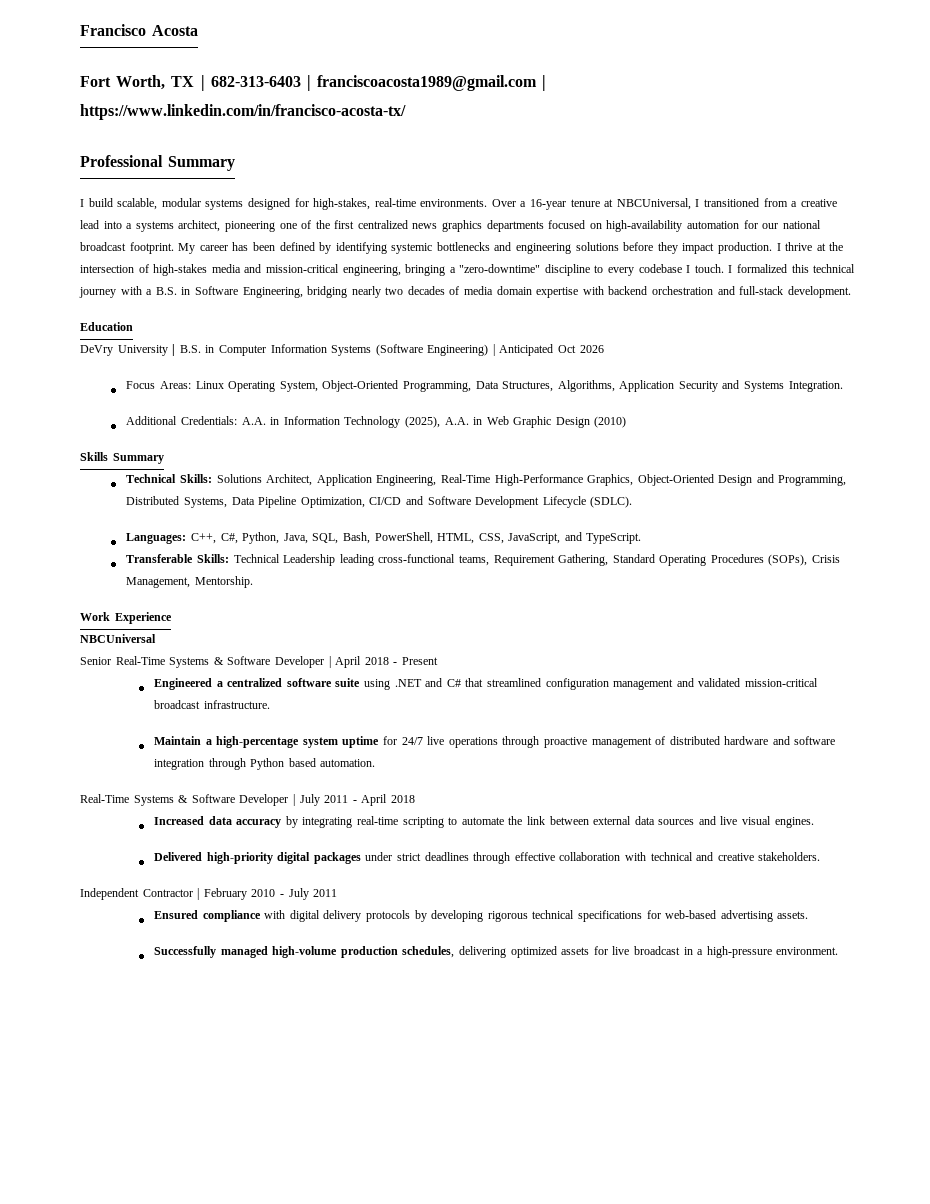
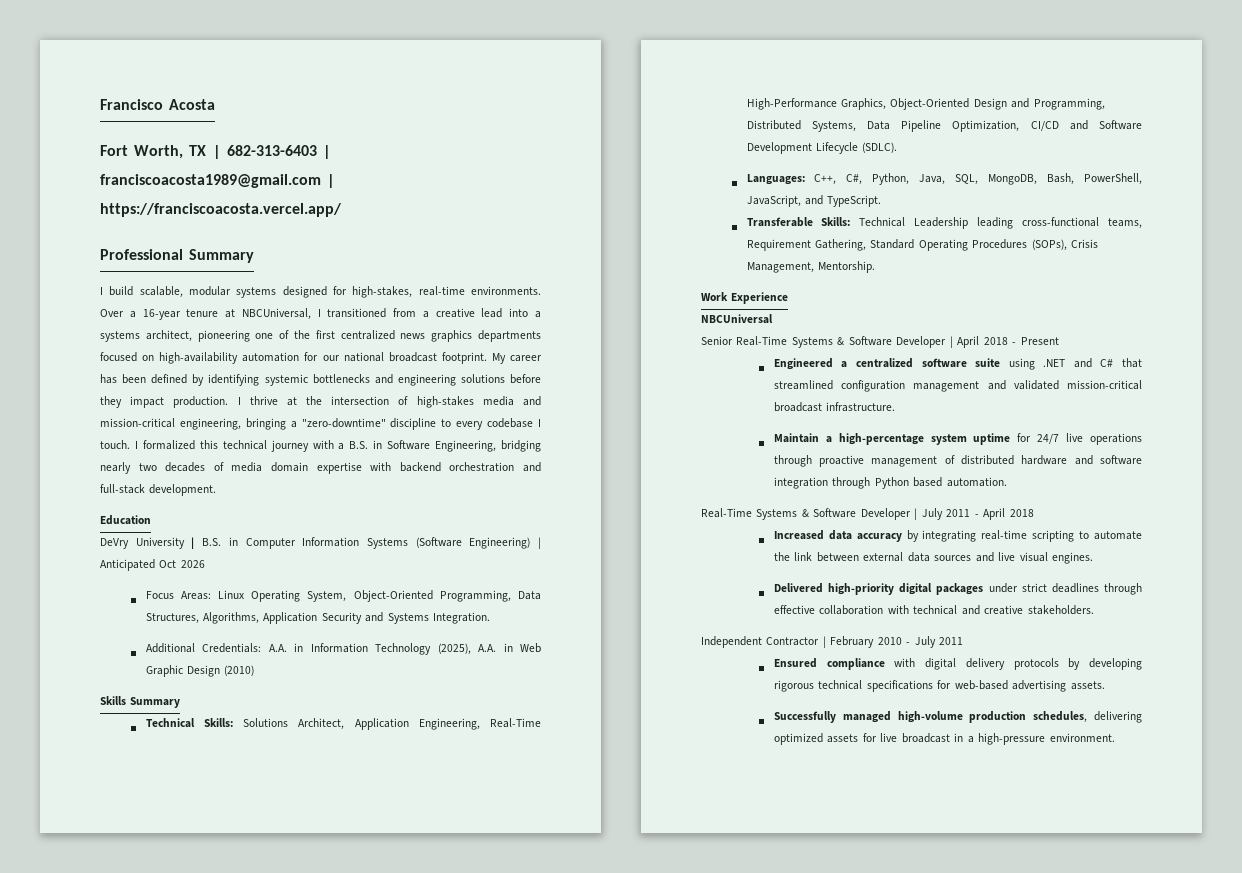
[80,104,406,120] https://www.linkedin.com/in/francisco-acosta-tx/ -> [100,203,342,217] https://franciscoacosta.vercel.app/
(339, 538) none -> [988,174,1038,185] MongoDB,
[437,533,504,544] HTML, CSS, -> (1142, 178) none

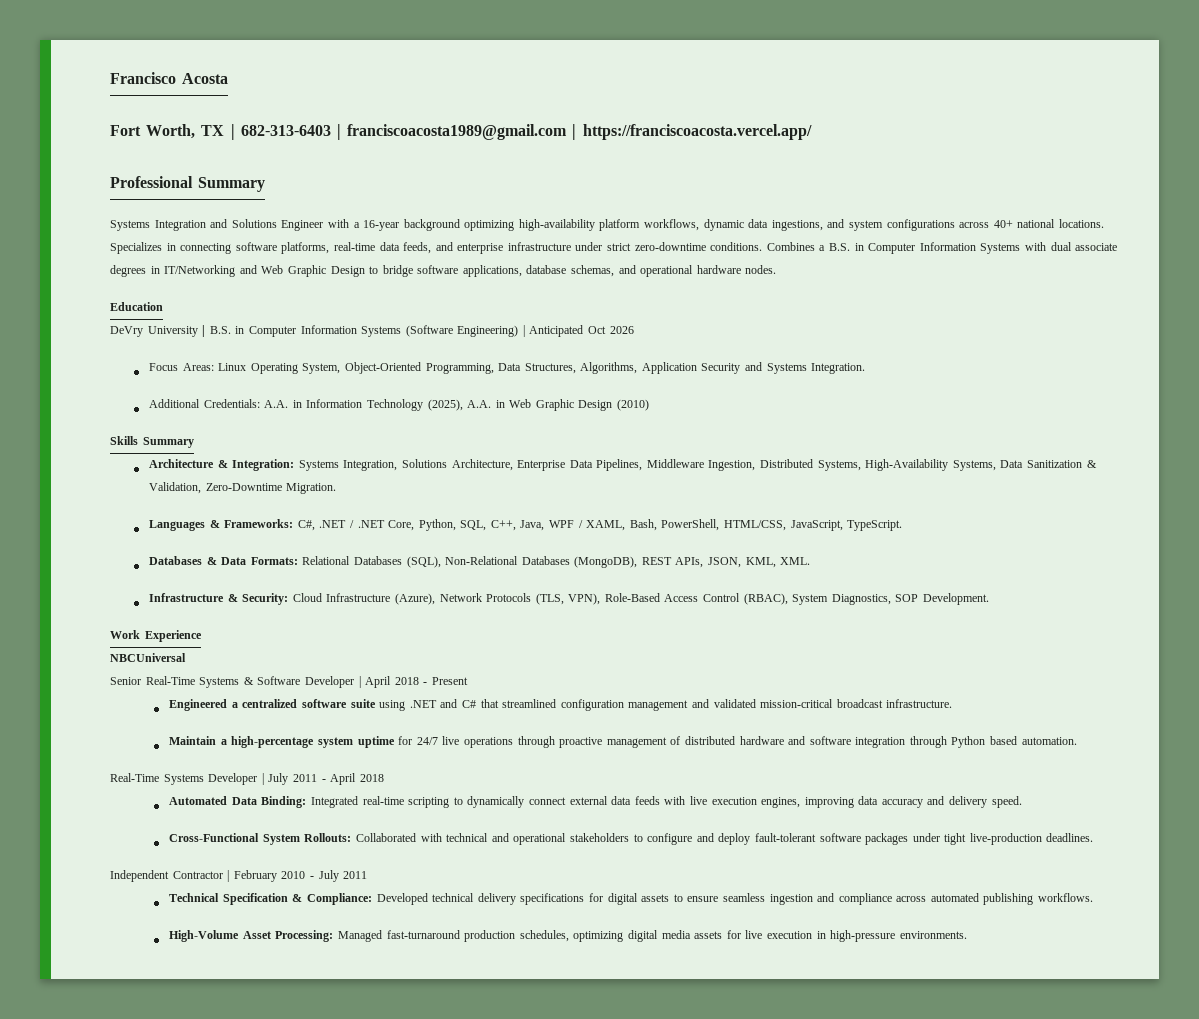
[100,286,541,298] [100,308,541,320] [100,330,541,342] [100,352,543,364] [100,374,541,386] [100,396,541,408] [100,418,542,430] [100,440,541,452] [100,462,541,474] [100,484,217,496] I build scalable, modular systems designed for high-stakes, real-time environments. Over a 16-year tenure at NBCUniversal, I transitioned from a creative lead into a systems architect, pioneering one of the first centralized news graphics departments focused on high-availability automation for our national broadcast footprint. My career has been defined by identifying systemic bottlenecks and engineering solutions before they impact production. I thrive at the intersection of high-stakes media and mission-critical engineering, bringing a "zero-downtime" discipline to every codebase I touch. I formalized this technical journey with a B.S. in Software Engineering, bridging nearly two decades of media domain expertise with backend orchestration and full-stack development. -> [110,219,1104,231] [110,242,1118,254] [110,265,777,277] Systems Integration and Solutions Engineer with a 16-year background optimizing high-availability platform workflows, dynamic data ingestions, and system configurations across 40+ national locations. Specializes in connecting software platforms, real-time data feeds, and enterprise infrastructure under strict zero-downtime conditions. Combines a B.S. in Computer Information Systems with dual associate degrees in IT/Networking and Web Graphic Design to bridge software applications, database schemas, and operational hardware nodes.
[145,718,541,730] [746,98,1105,110] [746,120,1142,132] [746,142,898,154] [746,173,1142,185] [746,195,882,207] [746,217,1142,229] [746,239,1099,251] [746,261,875,273] Technical Skills: Solutions Architect, Application Engineering, Real-Time High-Performance Graphics, Object-Oriented Design and Programming, Distributed Systems, Data Pipeline Optimization, CI/CD and Software Development Lifecycle (SDLC). // Languages: C++, C#, Python, Java, SQL, MongoDB, Bash, PowerShell, JavaScript, and TypeScript. // Transferable Skills: Technical Leadership leading cross-functional teams, Requirement Gathering, Standard Operating Procedures (SOPs), Crisis Management, Mentorship. -> [148,459,1097,471] [148,482,337,494] [148,519,903,531] [148,556,811,568] [148,593,990,605] Architecture & Integration: Systems Integration, Solutions Architecture, Enterprise Data Pipelines, Middleware Ingestion, Distributed Systems, High-Availability Systems, Data Sanitization & Validation, Zero-Downtime Migration. // Languages & Frameworks: C#, .NET / .NET Core, Python, SQL, C++, Java, WPF / XAML, Bash, PowerShell, HTML/CSS, JavaScript, TypeScript. // Databases & Data Formats: Relational Databases (SQL), Non-Relational Databases (MongoDB), REST APIs, JSON, KML, XML. // Infrastructure & Security: Cloud Infrastructure (Azure), Network Protocols (TLS, VPN), Role-Based Access Control (RBAC), System Diagnostics, SOP Development.
[801,508,857,518] & Software -> (204, 779) none
[773,530,1142,542] [773,552,1093,564] [773,583,1142,595] [773,605,1094,615] Increased data accuracy by integrating real-time scripting to automate the link between external data sources and live visual engines. // Delivered high-priority digital packages under strict deadlines through effective collaboration with technical and creative stakeholders. -> [169,796,1022,808] [169,833,1094,845] Automated Data Binding: Integrated real-time scripting to dynamically connect external data feeds with live execution engines, improving data accuracy and delivery speed. // Cross-Functional System Rollouts: Collaborated with technical and operational stakeholders to configure and deploy fault-tolerant software packages under tight live-production deadlines.
[773,658,1142,670] [773,680,1105,692] [773,711,1142,723] [773,733,1115,745] Ensured compliance with digital delivery protocols by developing rigorous technical specifications for web-based advertising assets. // Successfully managed high-volume production schedules, delivering optimized assets for live broadcast in a high-pressure environment. -> [169,893,1094,905] [169,930,967,942] Technical Specification & Compliance: Developed technical delivery specifications for digital assets to ensure seamless ingestion and compliance across automated publishing workflows. // High-Volume Asset Processing: Managed fast-turnaround production schedules, optimizing digital media assets for live execution in high-pressure environments.

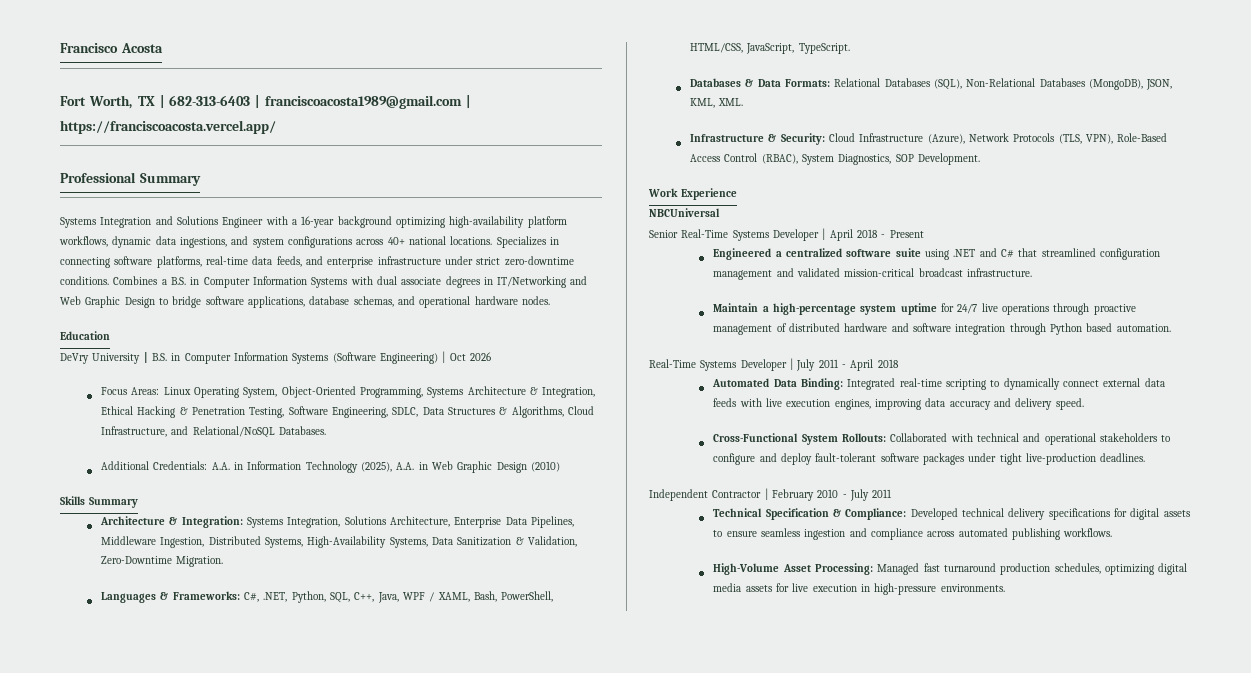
[529,325,584,337] Anticipated -> (446, 357) none
[498,362,866,374] Data Structures, Algorithms, Application Security and Systems Integration. -> [427,386,596,398] [101,406,594,418] [101,426,326,438] Systems Architecture & Integration, Ethical Hacking & Penetration Testing, Software Engineering, SDLC, Data Structures & Algorithms, Cloud Infrastructure, and Relational/NoSQL Databases.
[319,520,415,531] .NET / .NET Core, -> [263,592,288,602] .NET,
[641,557,704,568] REST APIs, -> (1143, 84) none
[243,676,301,685] & Software -> (769, 235) none
[386,930,460,939] fast-turnaround -> [923,563,997,572] fast turnaround

